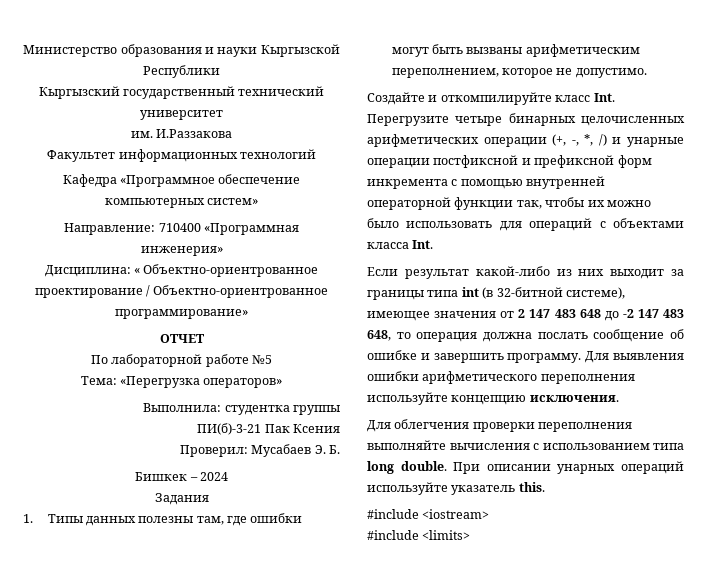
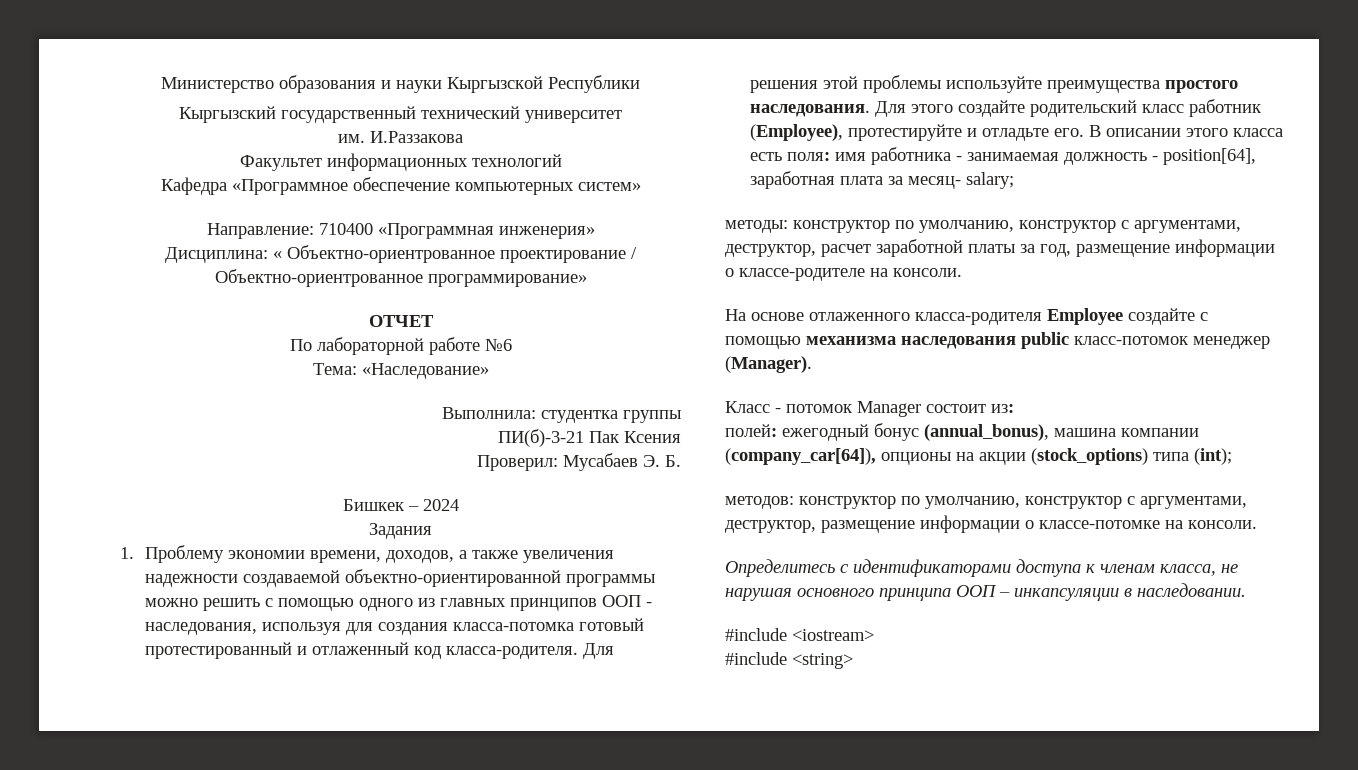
[252,355,273,364] №5 -> [484,338,512,351] №6
[120,376,283,388] «Перегрузка операторов» -> [361,363,489,379] «Наследование»
[47,513,303,526] [391,44,640,57] [391,68,647,78] [367,92,615,105] [367,113,685,126] [367,134,684,147] [367,155,652,168] [367,176,606,189] [367,197,651,210] [367,218,684,231] [367,240,434,249] [367,266,684,279] [367,287,625,300] [367,309,684,321] [367,329,684,342] [367,350,684,363] [367,371,635,384] [367,392,619,405] [367,419,633,432] [367,440,684,450] [367,461,684,474] [367,482,545,495] Типы данных полезны там, где ошибки могут быть вызваны арифметическим переполнением, которое не допустимо. // Создайте и откомпилируйте класс Int. Перегрузите четыре бинарных целочисленных арифметических операции (+, -, *, /) и унарные операции постфиксной и префиксной форм инкремента с помощью внутренней операторной функции так, чтобы их можно было использовать для операций с объектами класса Int. // Если результат какой-либо из них выходит за границы типа int (в 32-битной системе), имеющее значения от 2 147 483 648 до -2 147 483 648, то операция должна послать сообщение об ошибке и завершить программу. Для выявления ошибки арифметического переполнения используйте концепцию исключения. // Для облегчения проверки переполнения выполняйте вычисления с использованием типа long double. При описании унарных операций используйте указатель this. -> [144,545,614,563] [144,569,655,587] [144,595,652,611] [144,618,644,635] [144,642,614,659] [749,75,1238,93] [749,99,1261,117] [749,124,1283,141] [749,147,1256,165] [749,171,1014,189] [725,220,1241,233] [725,239,1275,257] [725,268,962,281] [725,308,1208,325] [725,332,1270,349] [725,356,812,373] [725,401,1014,417] [725,423,1199,441] [725,448,1232,465] [725,496,1247,509] [725,515,1257,533] [725,559,1238,577] [725,583,1246,601] Проблему экономии времени, доходов, а также увеличения надежности создаваемой объектно-ориентированной программы можно решить с помощью одного из главных принципов ООП - наследования, используя для создания класса-потомка готовый протестированный и отлаженный код класса-родителя. Для решения этой проблемы используйте преимущества простого наследования. Для этого создайте родительский класс работник (Employee), протестируйте и отладьте его. В описании этого класса есть поля: имя работника - занимаемая должность - position[64], заработная плата за месяц- salary; // методы: конструктор по умолчанию, конструктор с аргументами, деструктор, расчет заработной платы за год, размещение информации о классе-родителе на консоли. // На основе отлаженного класса-родителя Employee создайте с помощью механизма наследования public класс-потомок менеджер (Manager). // Класс - потомок Manager состоит из: // полей: ежегодный бонус (annual_bonus), машина компании (company_car[64]), опционы на акции (stock_options) типа (int); // методов: конструктор по умолчанию, конструктор с аргументами, деструктор, размещение информации о классе-потомке на консоли. // Определитесь с идентификаторами доступа к членам класса, не нарушая основного принципа ООП – инкапсуляции в наследовании.
[422,530,471,540] <limits> -> [792,653,853,669] <string>

